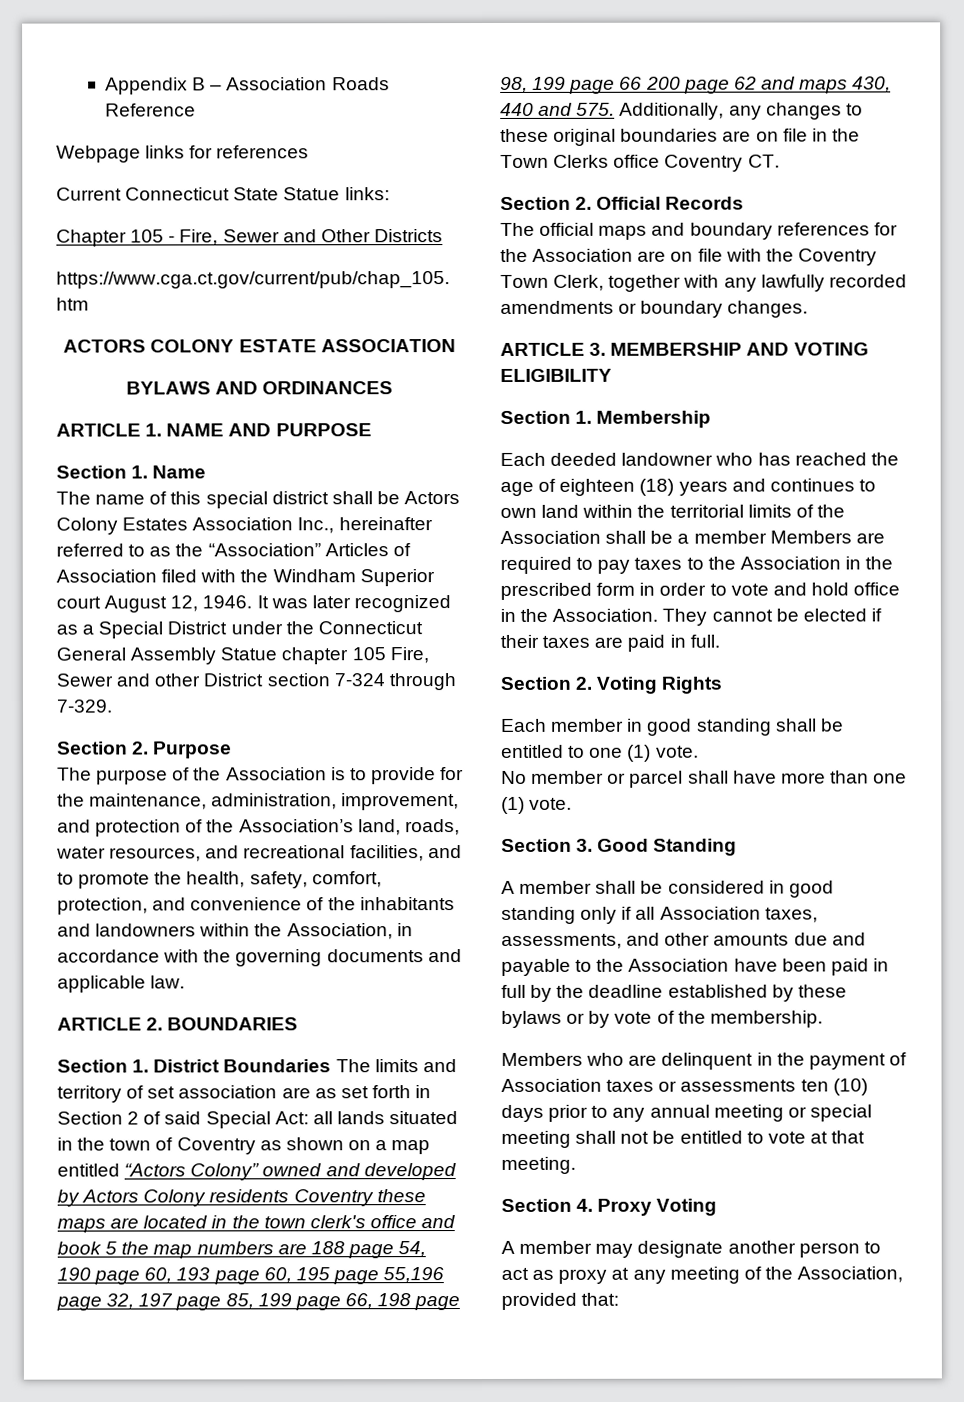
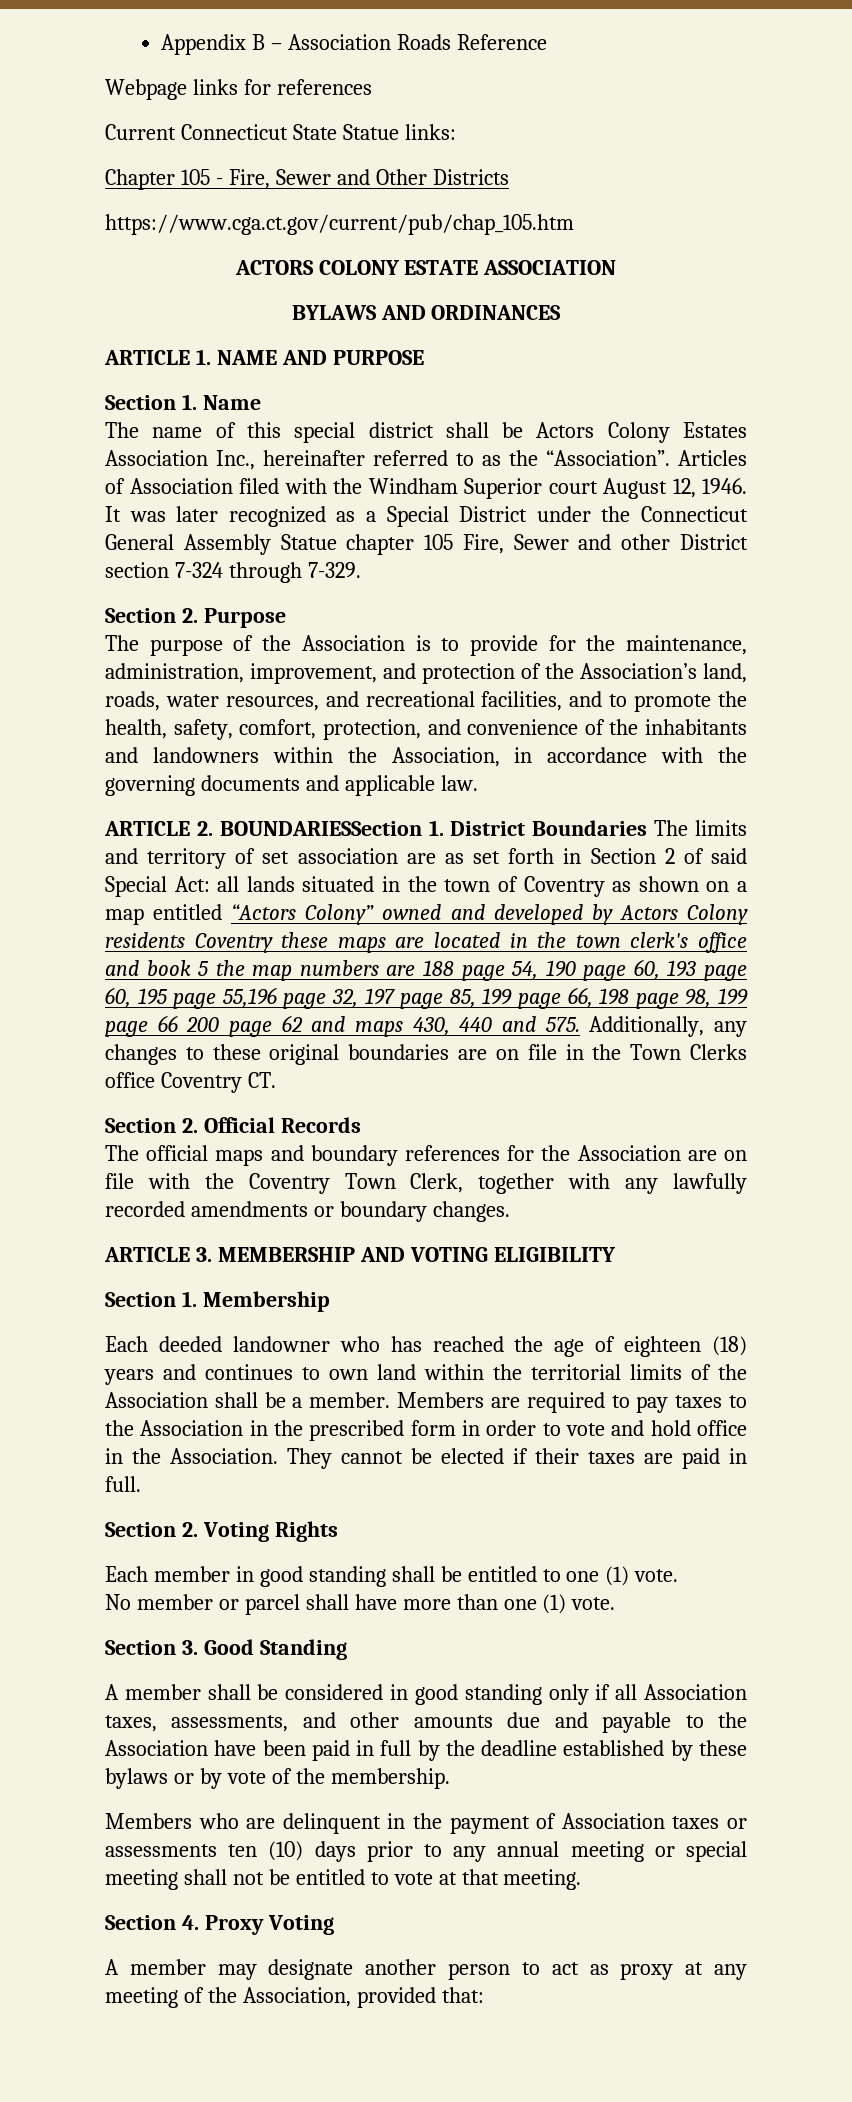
[207,543,321,557] “Association” -> [546,450,670,466] “Association”.
[167,1017,299,1031] [57,1059,128,1073] BOUNDARIES // Section -> [219,821,422,836] BOUNDARIESSection
[693,530,767,544] member -> [309,1392,391,1408] member.

